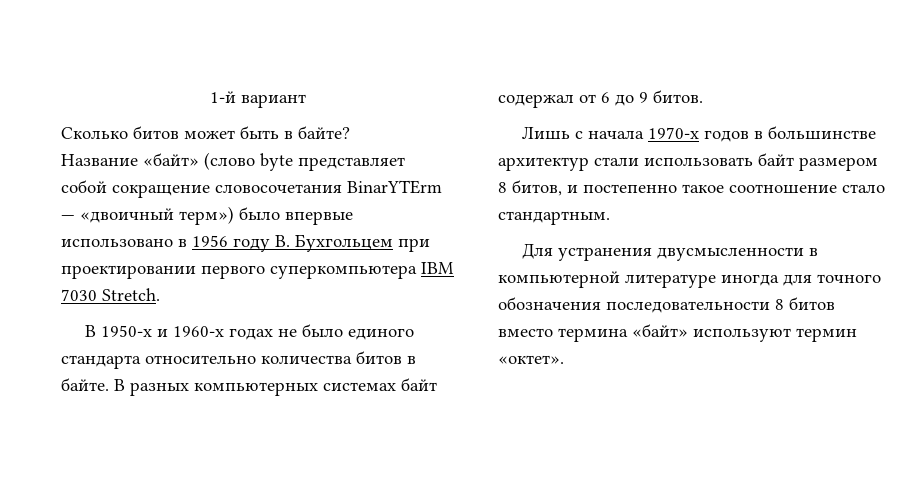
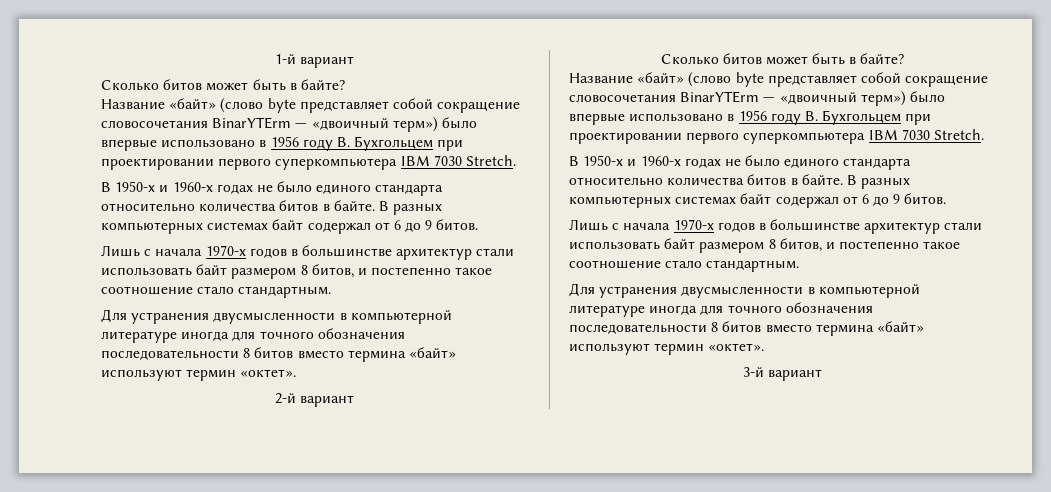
(564, 359) none -> [274,393,355,407] [660,53,905,65] [569,72,989,87] [569,91,945,106] [569,110,932,125] [569,129,984,144] [569,155,912,170] [569,174,911,189] [569,193,947,208] [569,219,983,234] [569,238,961,253] [569,260,800,272] [569,283,920,298] [569,302,873,317] [569,321,924,336] [569,343,765,355] [742,367,823,381] // 2-й вариант // Сколько битов может быть в байте? // Название «байт» (слово byte представляет собой сокращение словосочетания BinarYTErm — «двоичный терм») было впервые использовано в 1956 году В. Бухгольцем при проектировании первого суперкомпьютера IBM 7030 Stretch. // В 1950-х и 1960-х годах не было единого стандарта относительно количества битов в байте. В разных компьютерных системах байт содержал от 6 до 9 битов. // Лишь с начала 1970-х годов в большинстве архитектур стали использовать байт размером 8 битов, и постепенно такое соотношение стало стандартным. // Для устранения двусмысленности в компьютерной литературе иногда для точного обозначения последовательности 8 битов вместо термина «байт» используют термин «октет». // 3-й вариант

